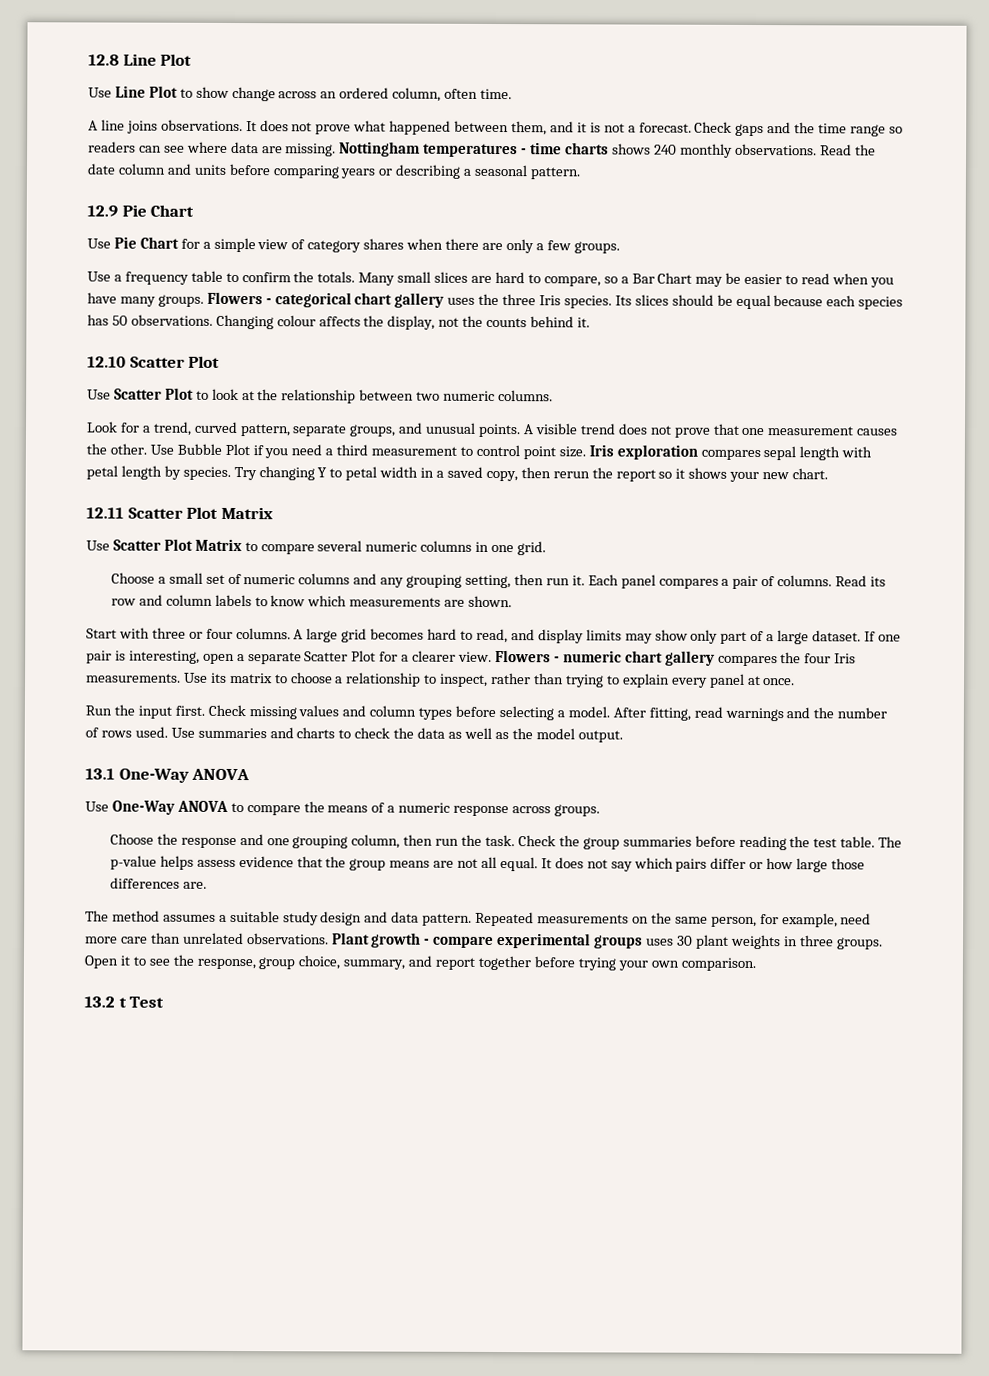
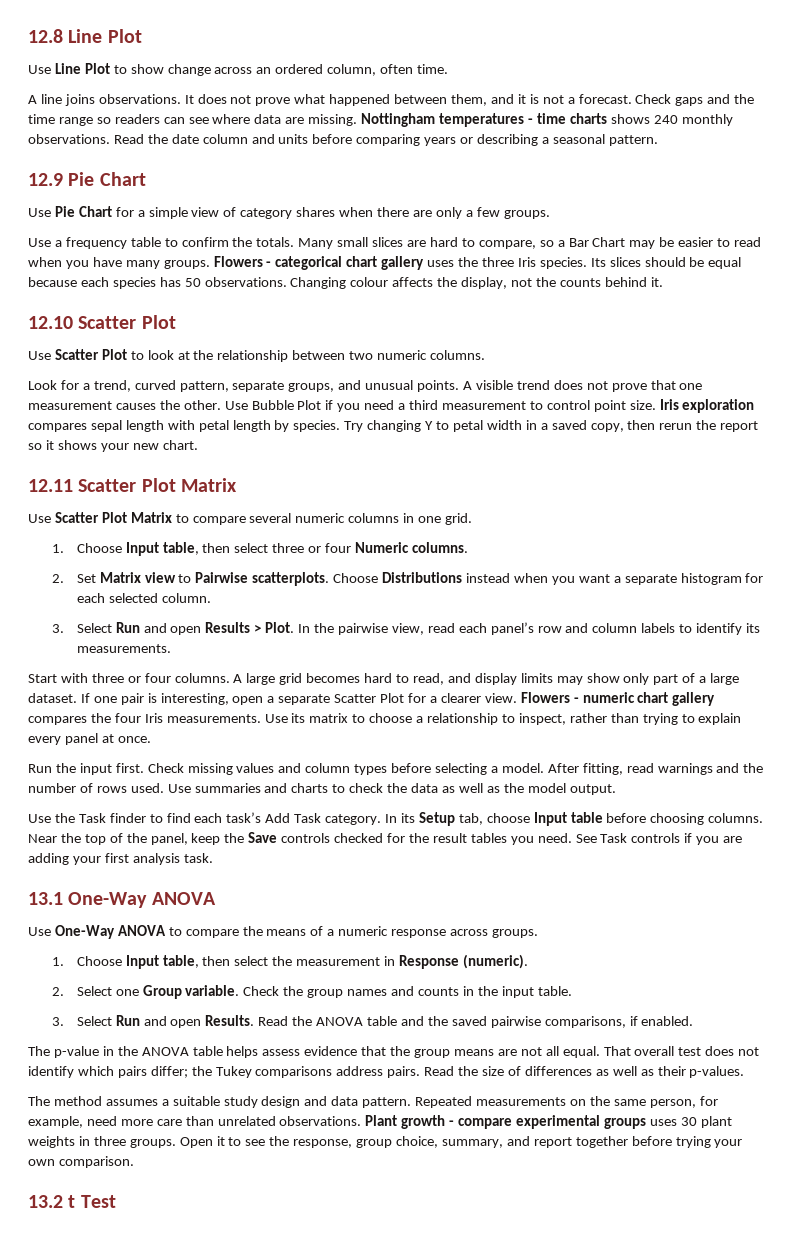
[110,572,887,590] Choose a small set of numeric columns and any grouping setting, then run it. Each panel compares a pair of columns. Read its -> [52,542,468,556] [52,572,764,586] [76,593,211,603] [52,622,534,635] 1. Choose Input table, then select three or four Numeric columns. // 2. Set Matrix view to Pairwise scatterplots. Choose Distributions instead when you want a separate histogram for each selected column. // 3. Select Run and open Results > Plot. In the pairwise view, read each panel’s
[270,595,513,608] know which measurements are shown. -> [696,623,761,635] [76,644,171,653] identify its measurements.
(623, 736) none -> [28,812,764,826] [28,832,743,845] [28,853,213,865] // Use the Task finder to find each task’s Add Task category. In its Setup tab, choose Input table before choosing columns. Near the top of the panel, keep the Save controls checked for the result tables you need. See Task controls if you are adding your first analysis task.
[109,833,903,851] [109,855,157,870] Choose the response and one grouping column, then run the task. Check the group summaries before reading the test table. The p-value -> [52,954,528,969] [52,985,572,999] [52,1015,694,1028] [28,1046,223,1058] 1. Choose Input table, then select the measurement in Response (numeric). // 2. Select one Group variable. Check the group names and counts in the input table. // 3. Select Run and open Results. Read the ANOVA table and the saved pairwise comparisons, if enabled. // The p-value in the ANOVA table
[540,857,633,872] It does not say -> [603,1046,760,1056] [28,1066,74,1078] That overall test does not identify
[710,857,866,873] [109,877,207,889] differ or how large those differences are. -> [150,1066,745,1078] differ; the Tukey comparisons address pairs. Read the size of differences as well as their p-values.

